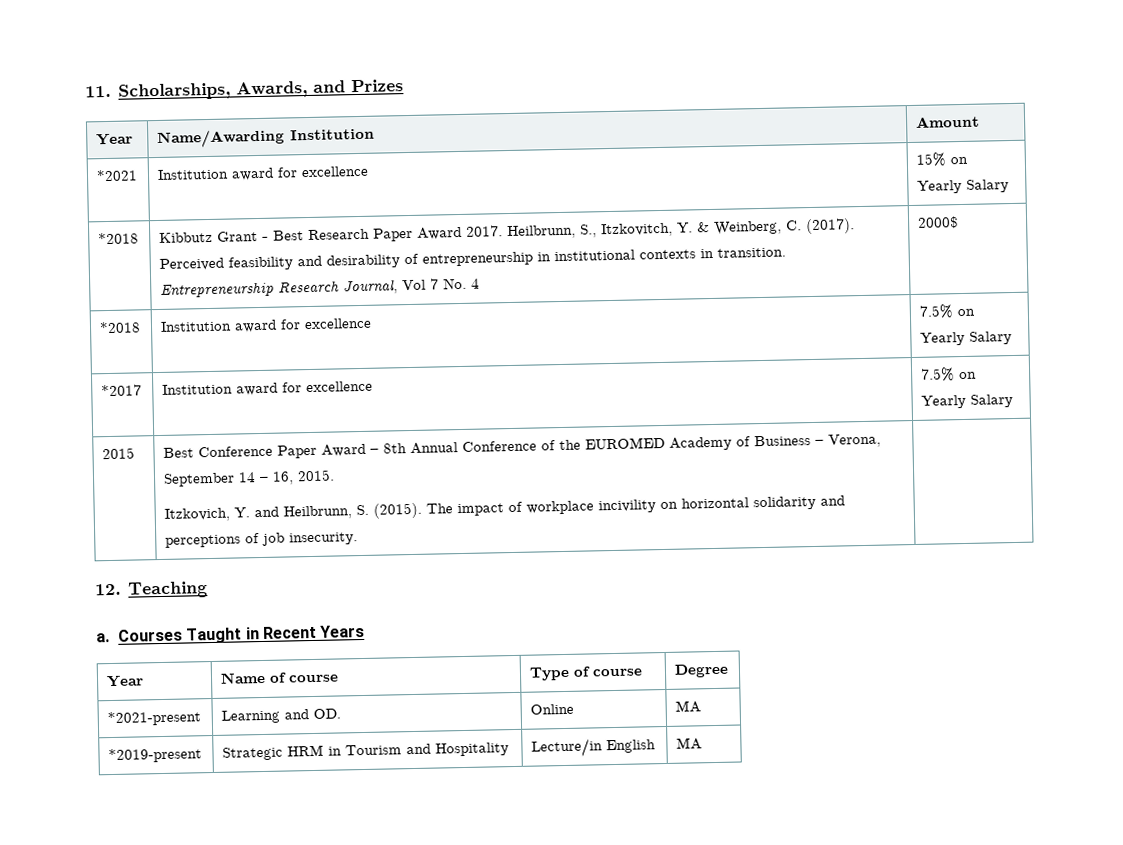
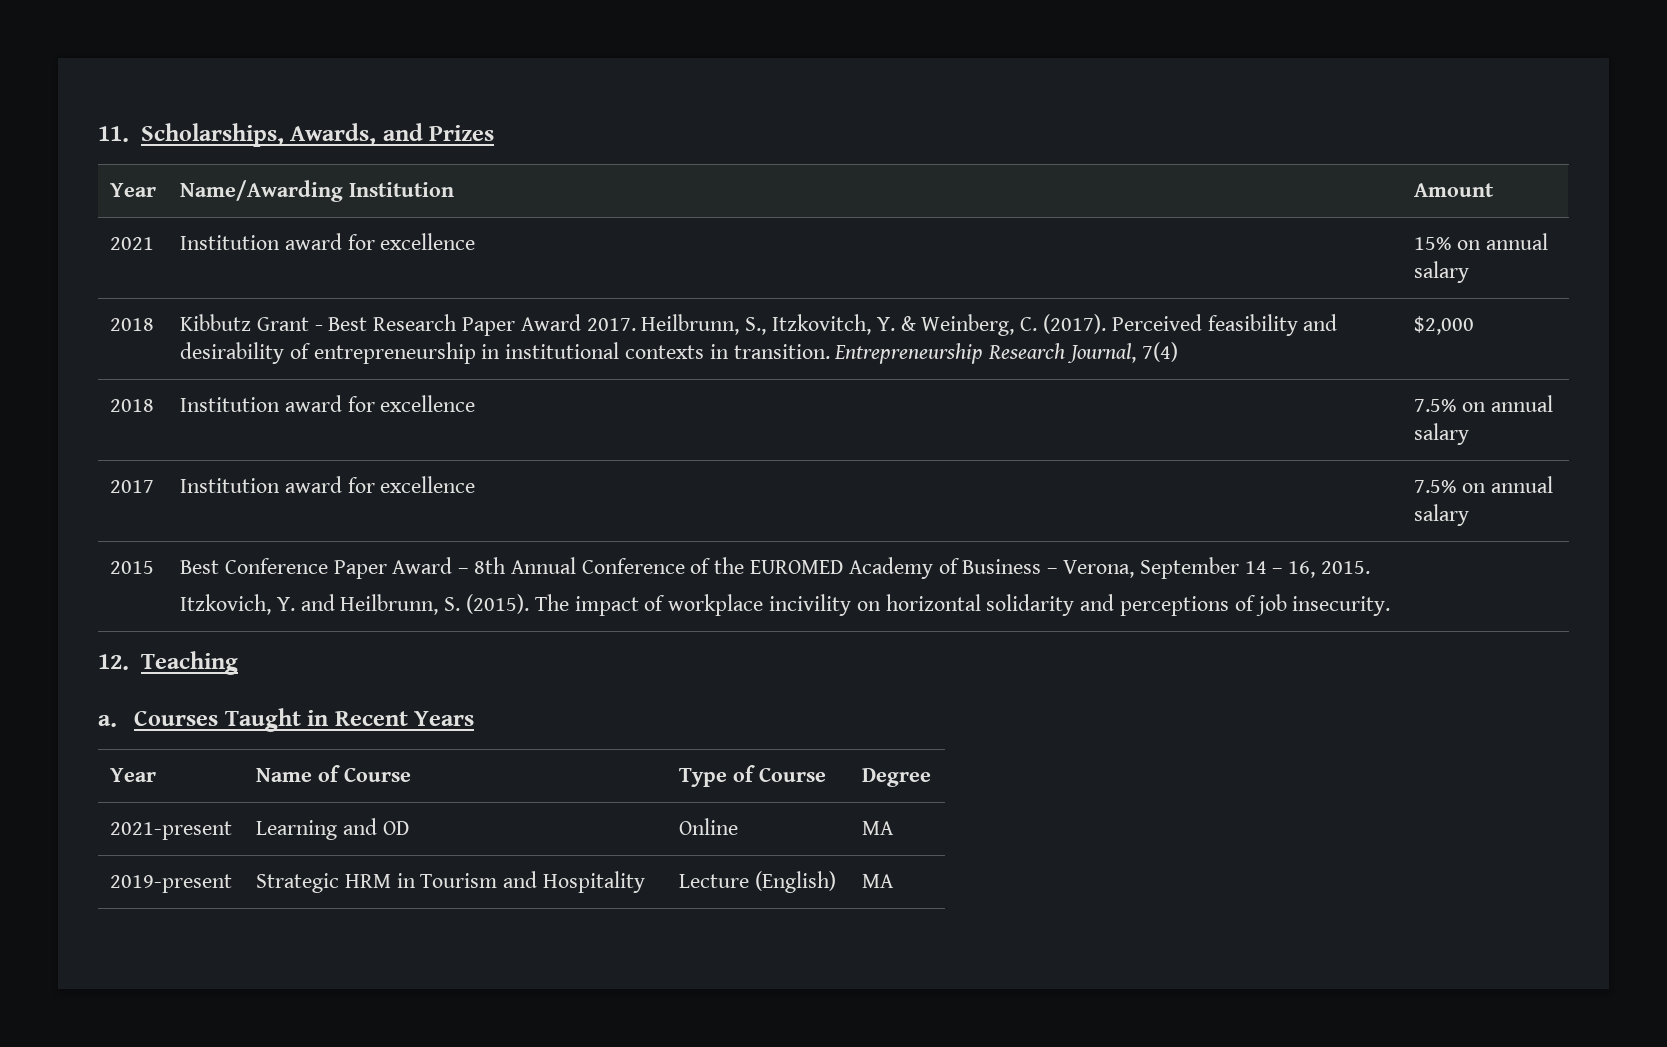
[96,169,139,182] *2021 -> [109,237,154,250] 2021
[917,179,1010,194] [98,232,140,245] Yearly Salary // *2018 -> [1485,233,1548,250] [1413,261,1469,283] [109,318,154,331] annual salary // 2018
[402,277,481,291] [917,216,960,229] [99,321,142,334] [160,317,373,333] [919,304,976,319] [920,331,1013,346] [101,384,143,397] [162,380,374,396] [920,367,978,382] [921,394,1014,409] Vol 7 No. 4 | 2000$ // *2018 | Institution award for excellence | 7.5% on Yearly Salary // *2017 | Institution award for excellence | 7.5% on Yearly Salary -> [1141,342,1178,362] [1413,316,1474,335] [109,399,154,412] [179,395,476,412] [1413,395,1553,412] [1413,423,1469,445] [109,480,154,493] [179,476,476,493] [1413,476,1553,493] [1413,504,1469,526] 7(4) | $2,000 // 2018 | Institution award for excellence | 7.5% on annual salary // 2017 | Institution award for excellence | 7.5% on annual salary
[288,674,340,683] course -> [343,767,411,782] Course
[592,668,644,677] course -> [758,767,826,782] Course
[107,710,202,727] *2021-present -> [109,821,232,840] 2021-present
[313,708,342,719] OD. -> [382,821,409,835] OD
[108,747,203,764] *2019-present -> [109,874,232,893] 2019-present
[531,738,657,758] Lecture/in English -> [678,871,836,893] Lecture (English)

